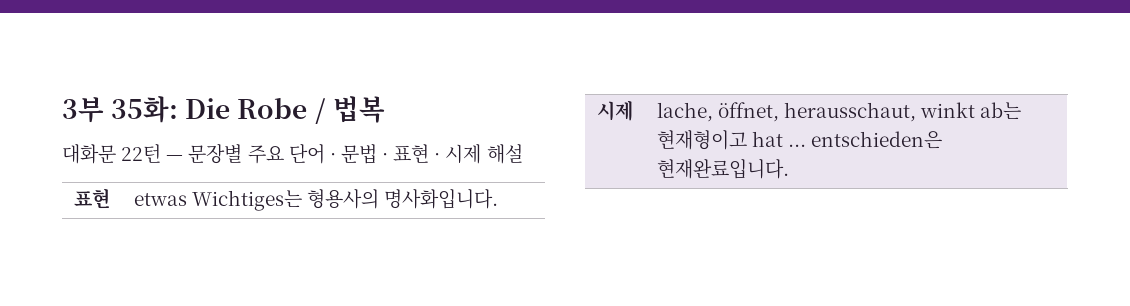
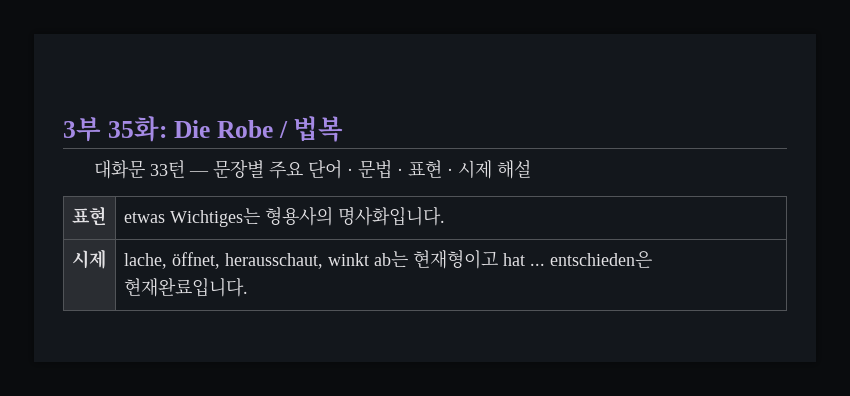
[121,144,162,163] 22턴 -> [149,160,185,178] 33턴

